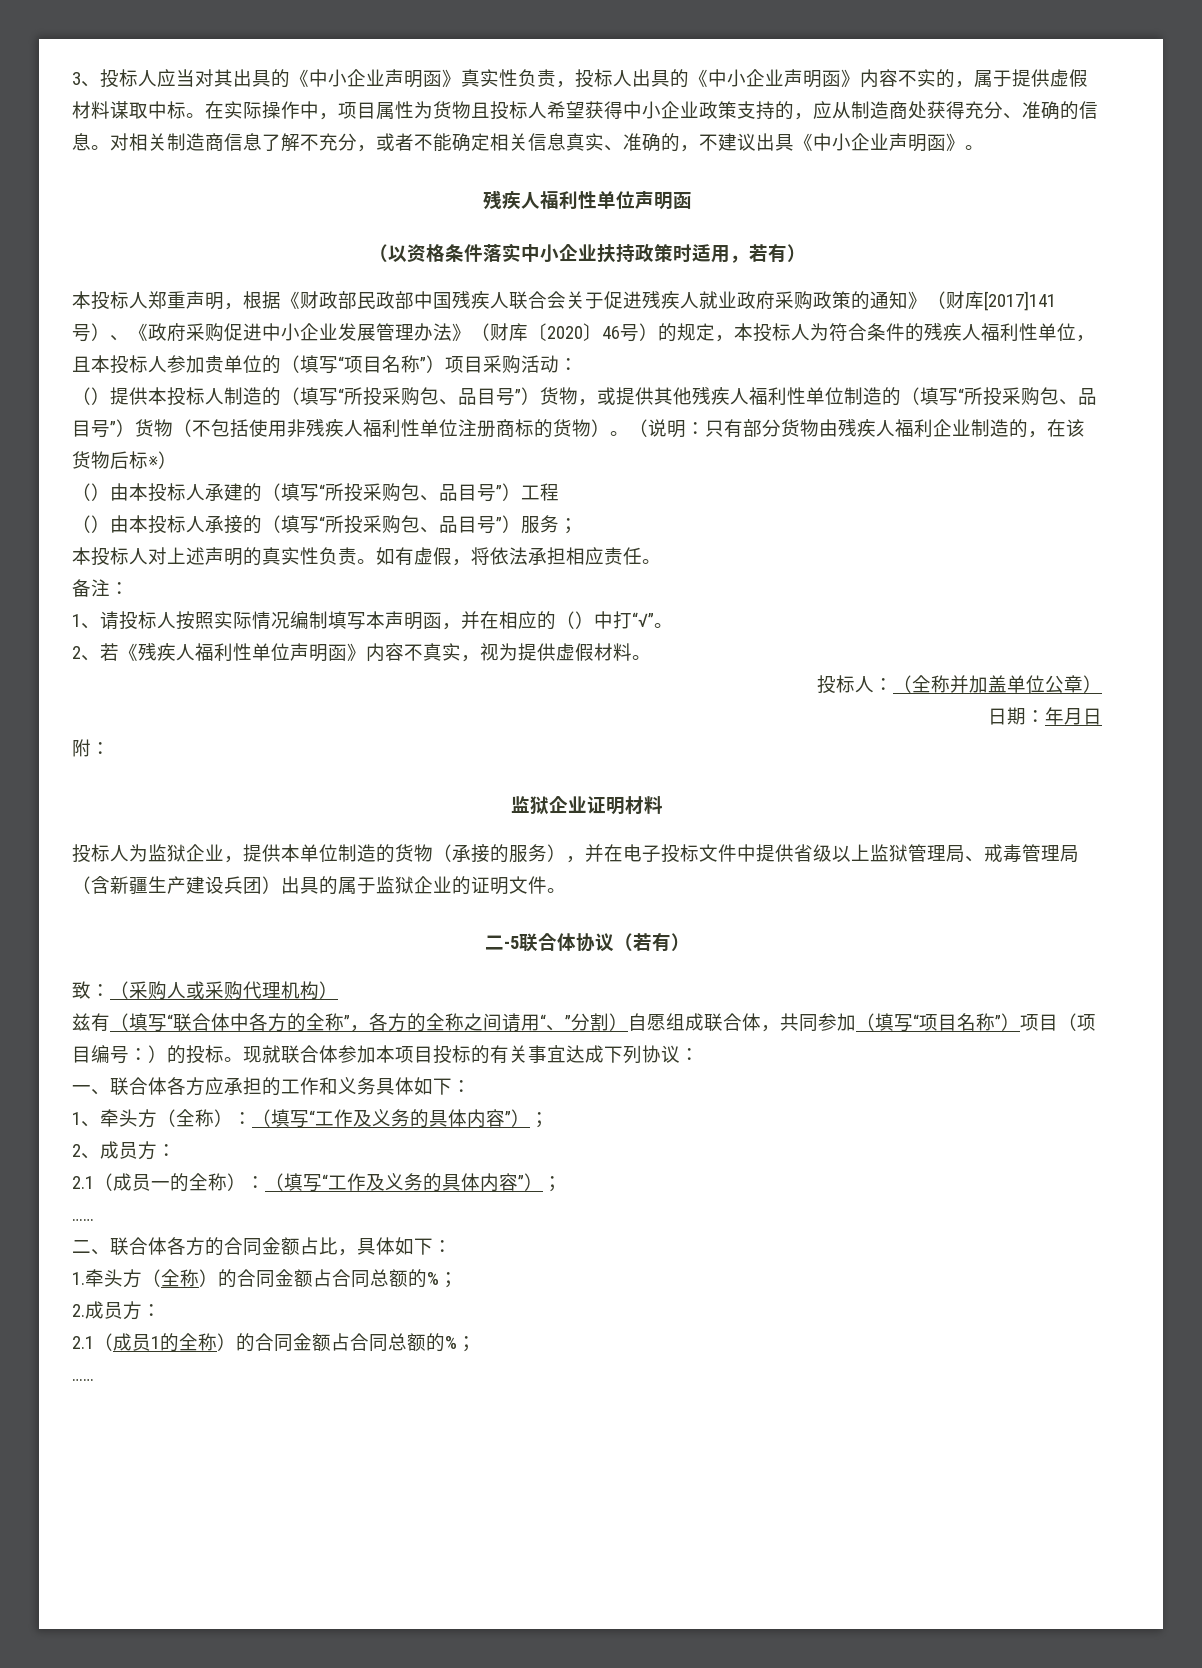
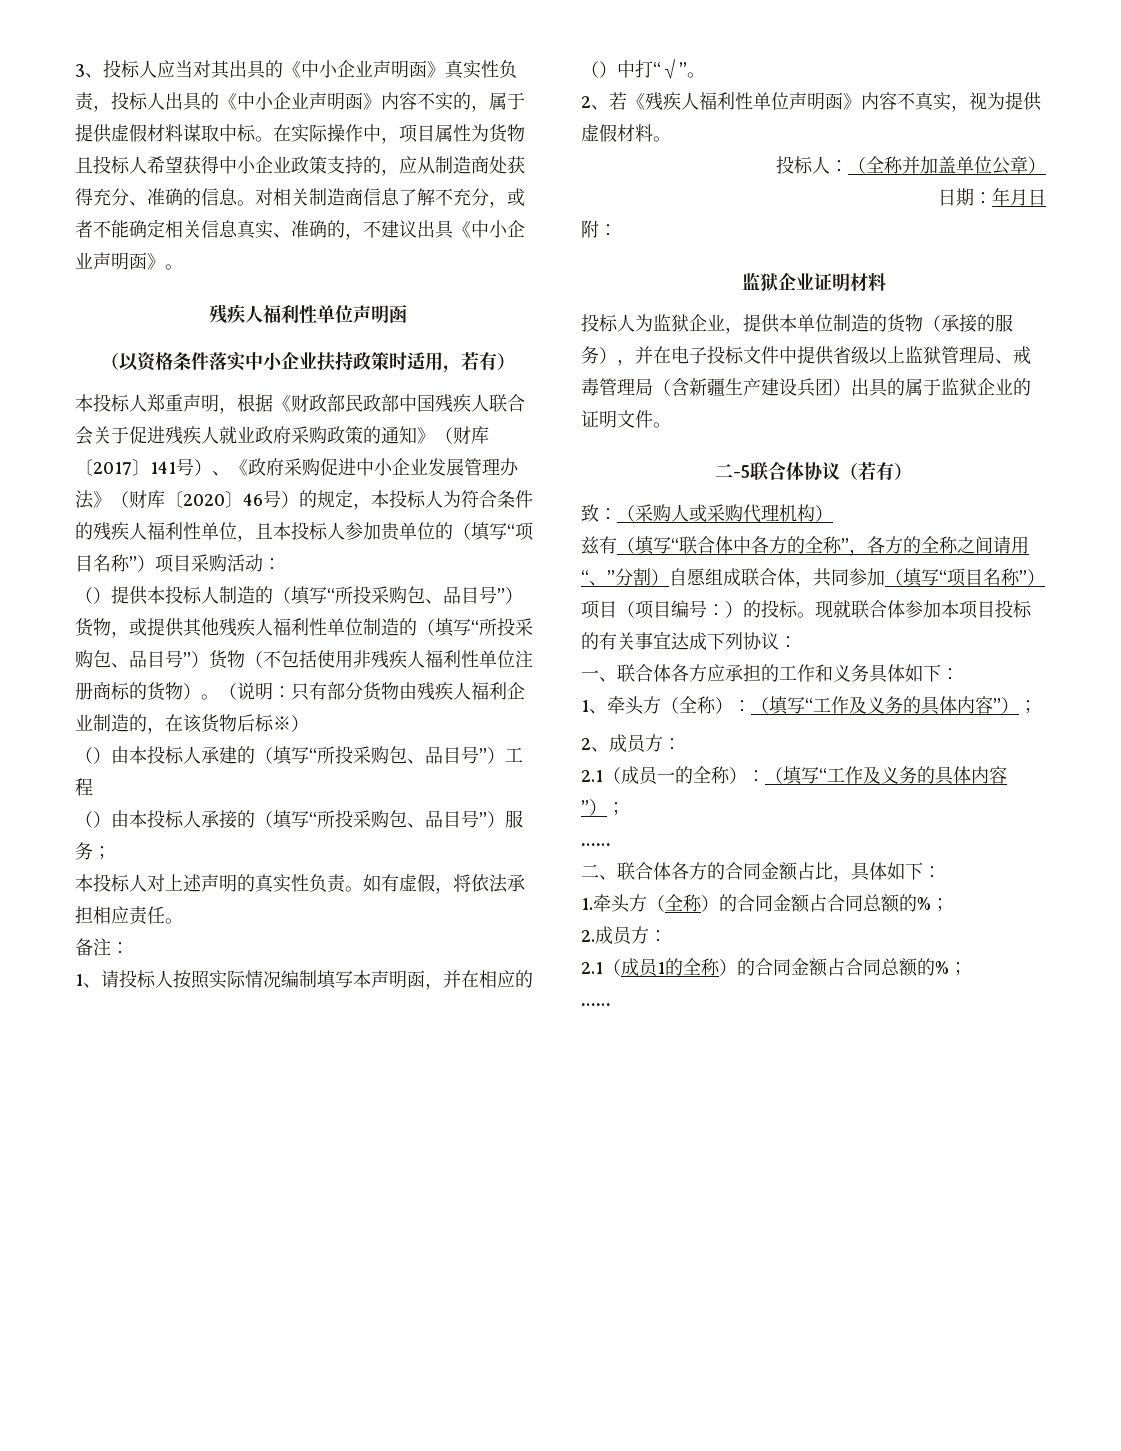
[984,291,1056,311] [2017]141 -> [75,459,176,476] 〔2017〕141

